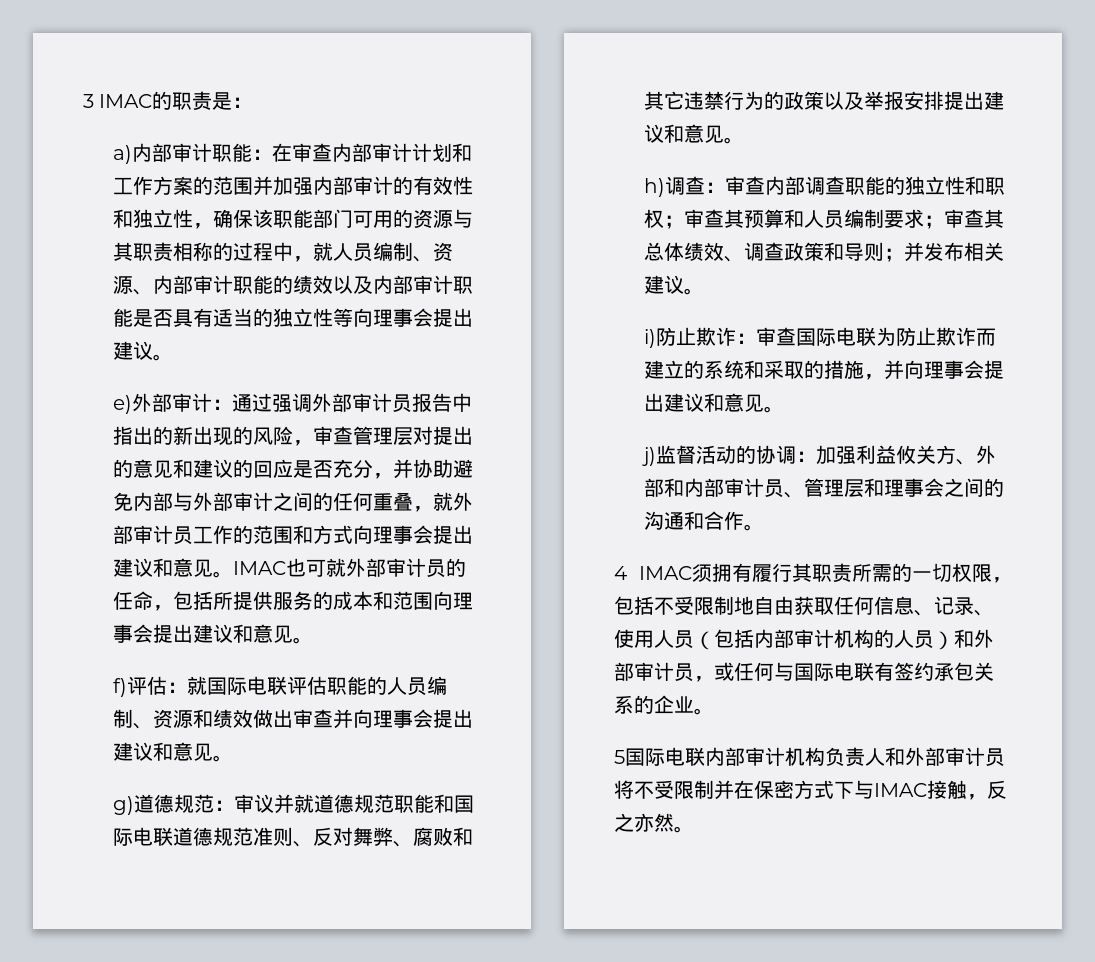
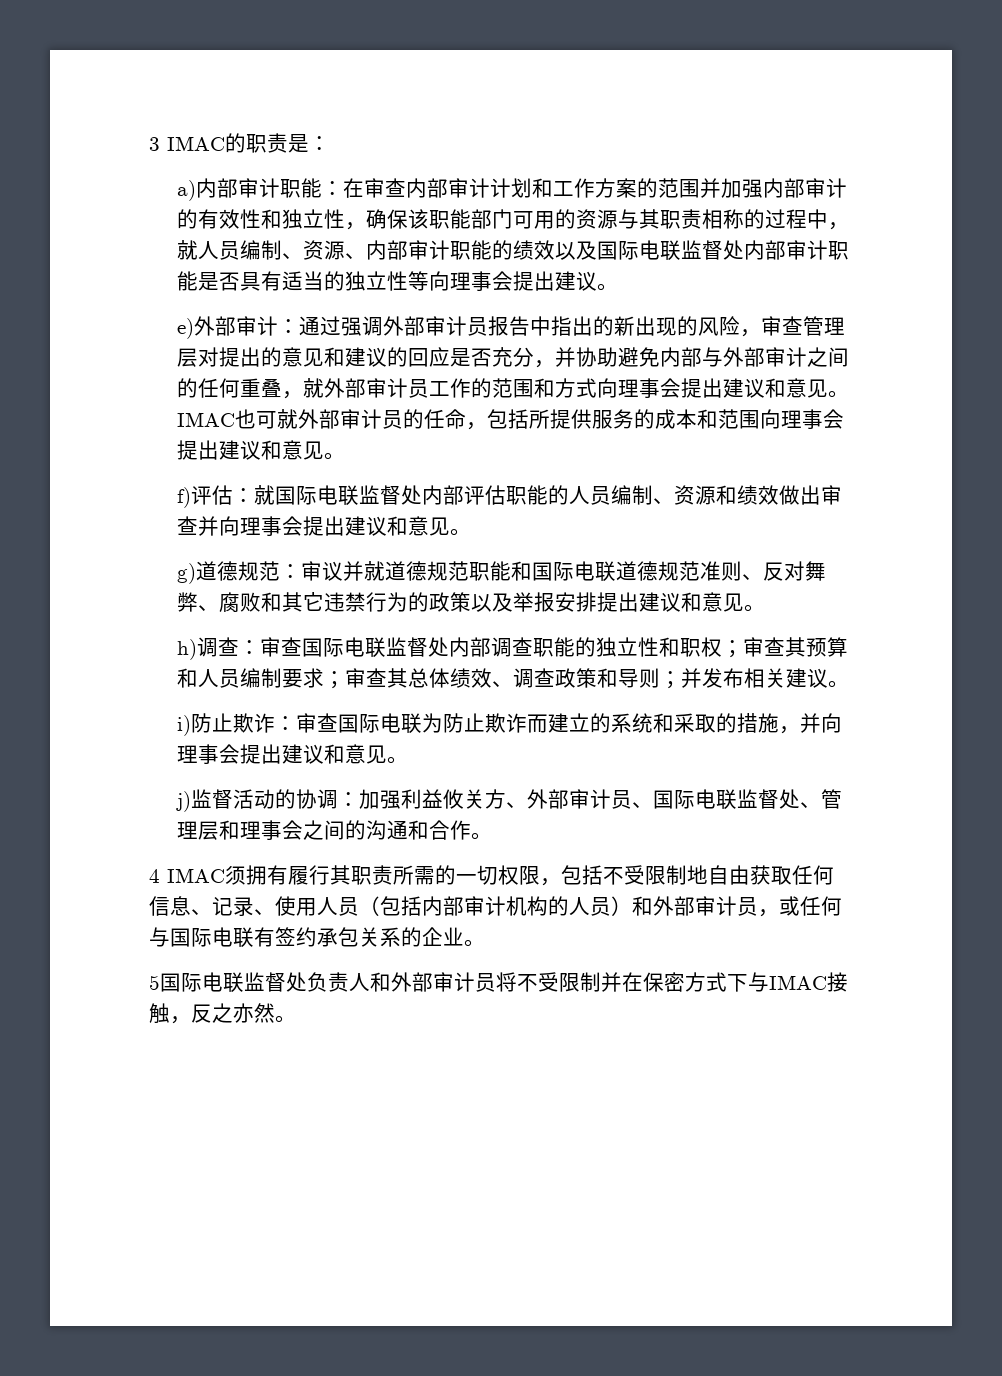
(373, 285) none -> [597,240,745,261] 国际电联监督处
(287, 685) none -> [359,485,465,505] 监督处内部
(765, 185) none -> [302,637,450,658] 国际电联监督处
[663,478,724,497] 和内部 -> (570, 799) none
(804, 495) none -> [653,789,822,810] 国际电联监督处、
[705,747,825,766] 内部审计机构 -> [244,972,307,992] 监督处

